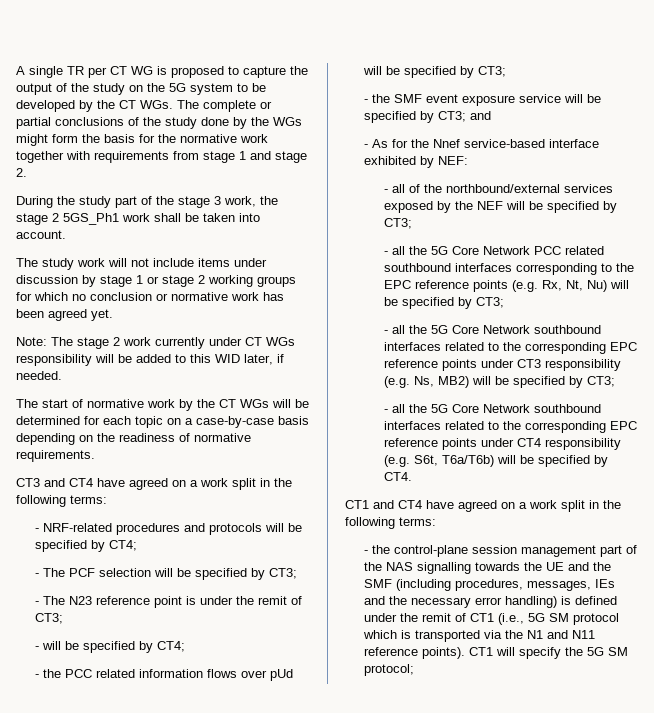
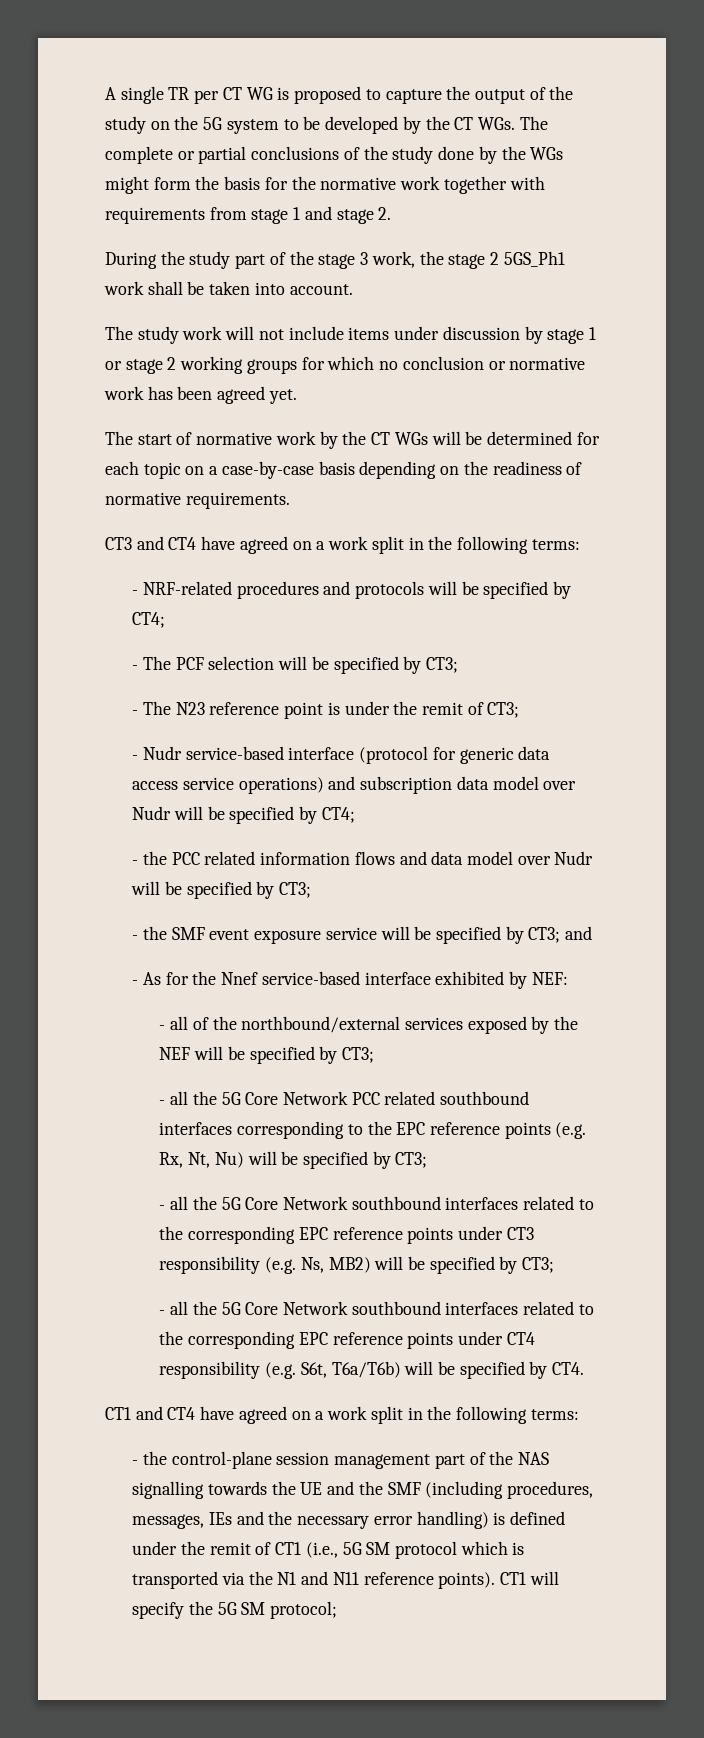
[16,337,295,349] [16,354,284,366] [16,371,62,380] // Note: The stage 2 work currently under CT WGs responsibility will be added to this WID later, if needed. -> (297, 396) none
(40, 648) none -> [142,746,551,764] [132,776,577,794] [132,806,172,820] Nudr service-based interface (protocol for generic data access service operations) and subscription data model over Nudr
[241,669,294,681] over pUd -> [399,851,594,865] and data model over Nudr

